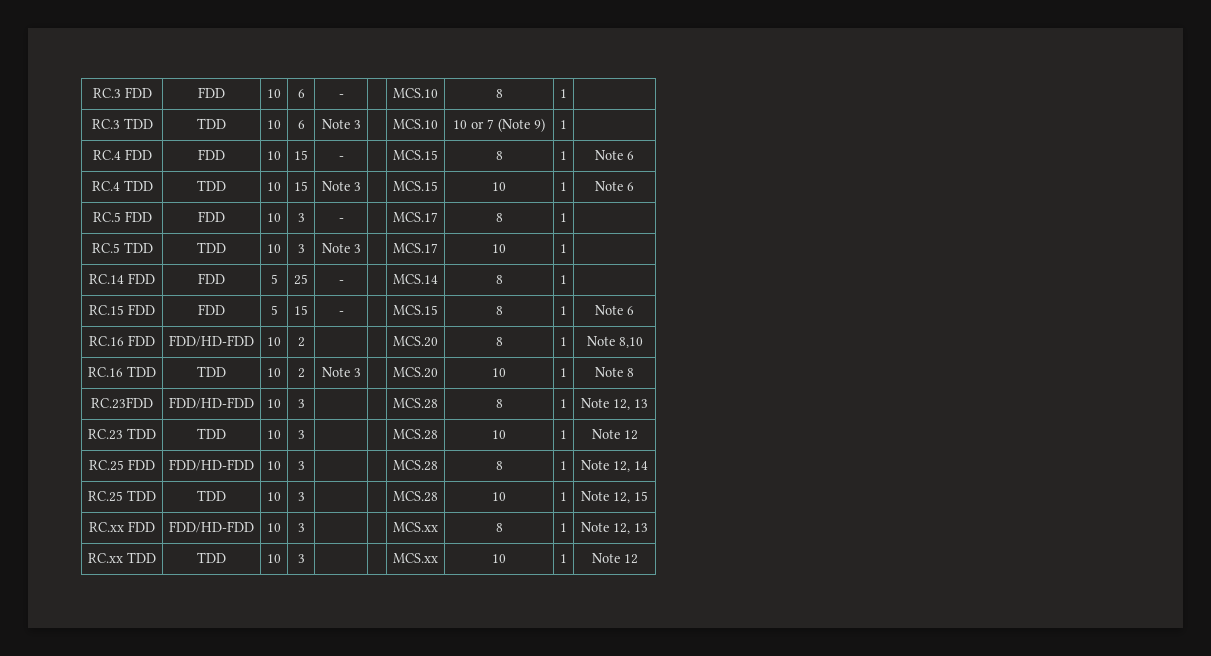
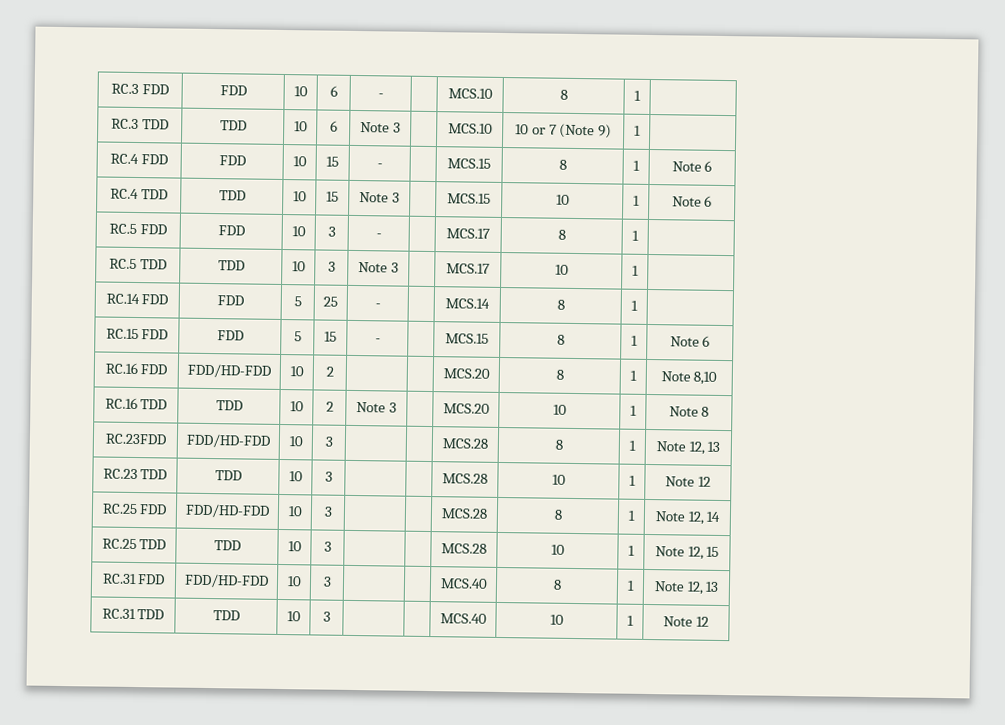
[89,521,155,532] [169,521,254,533] [267,523,281,532] [297,523,305,532] [393,522,438,532] [495,523,503,532] [560,523,567,532] [581,522,648,534] [88,552,156,563] [197,552,226,563] [267,554,281,563] [297,554,305,563] [393,553,438,563] RC.xx FDD | FDD/HD-FDD | 10 | 3 | | | MCS.xx | 8 | 1 | Note 12, 13 // RC.xx TDD | TDD | 10 | 3 | | | MCS.xx -> [101,573,166,585] [184,573,269,588] [286,576,302,587] [322,576,332,587] [439,578,488,589] [552,579,562,590] [627,580,635,591] [653,581,720,595] [101,608,165,620] [212,610,240,621] [286,611,301,622] [322,611,331,622] [439,613,487,624] RC.31 FDD | FDD/HD-FDD | 10 | 3 | | | MCS.40 | 8 | 1 | Note 12, 13 // RC.31 TDD | TDD | 10 | 3 | | | MCS.40

